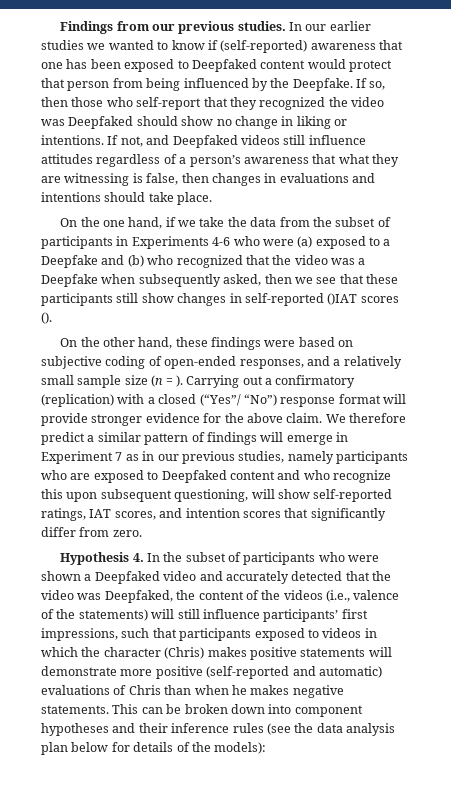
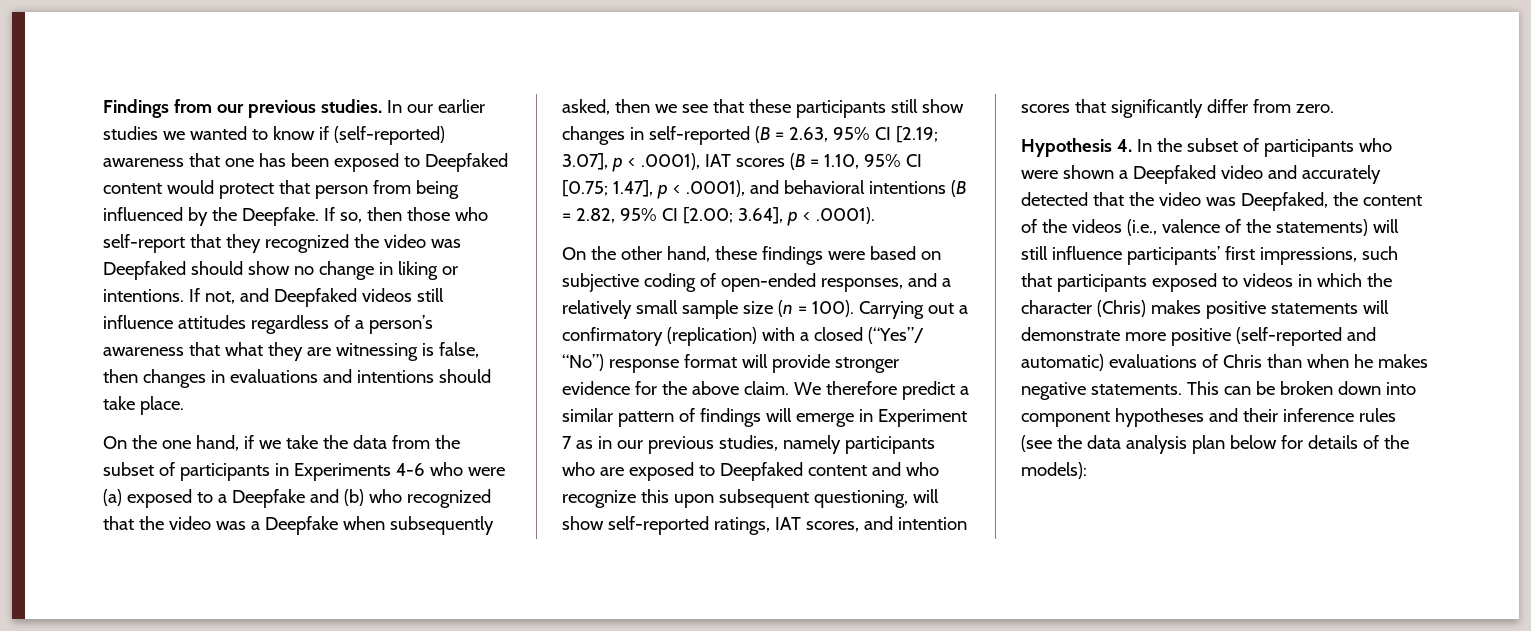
[327,293,399,305] [41,312,52,324] ()IAT scores (). -> [754,126,938,143] [562,153,922,172] [562,180,966,199] [562,207,875,226] (B = 2.63, 95% CI [2.19; 3.07], p < .0001), IAT scores (B = 1.10, 95% CI [0.75; 1.47], p < .0001), and behavioral intentions (B = 2.82, 95% CI [2.00; 3.64], p < .0001).
[175,375,183,387] ). -> [811,300,854,317] 100).

